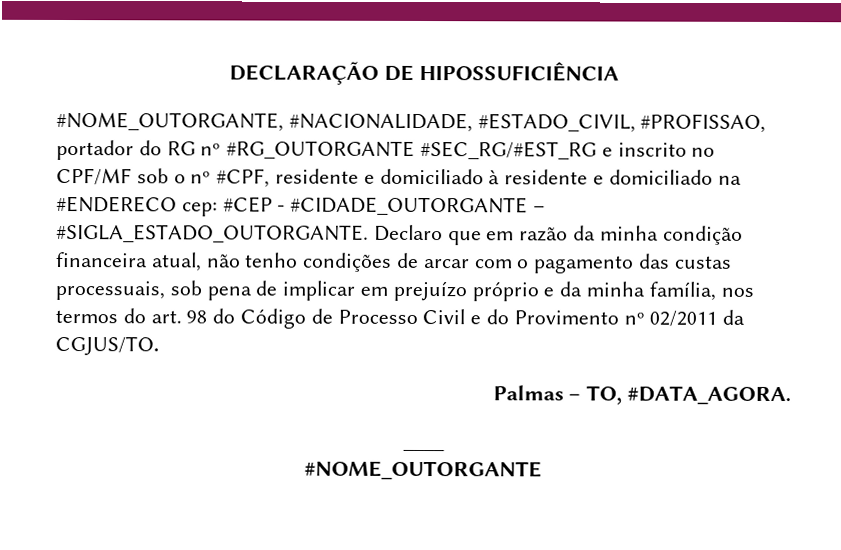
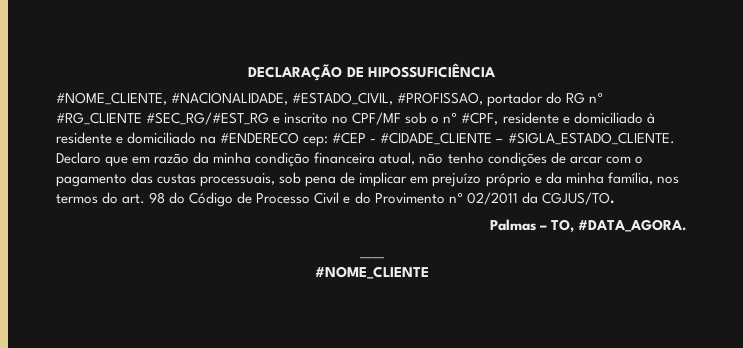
[56,111,284,132] #NOME_OUTORGANTE, -> [56,92,167,105] #NOME_CLIENTE,
[226,140,416,159] #RG_OUTORGANTE -> [56,112,142,125] #RG_CLIENTE
[290,196,546,216] [56,223,369,243] #CIDADE_OUTORGANTE – #SIGLA_ESTADO_OUTORGANTE. -> [380,132,675,145] #CIDADE_CLIENTE – #SIGLA_ESTADO_CLIENTE.
[304,460,542,481] #NOME_OUTORGANTE -> [314,266,429,279] #NOME_CLIENTE

